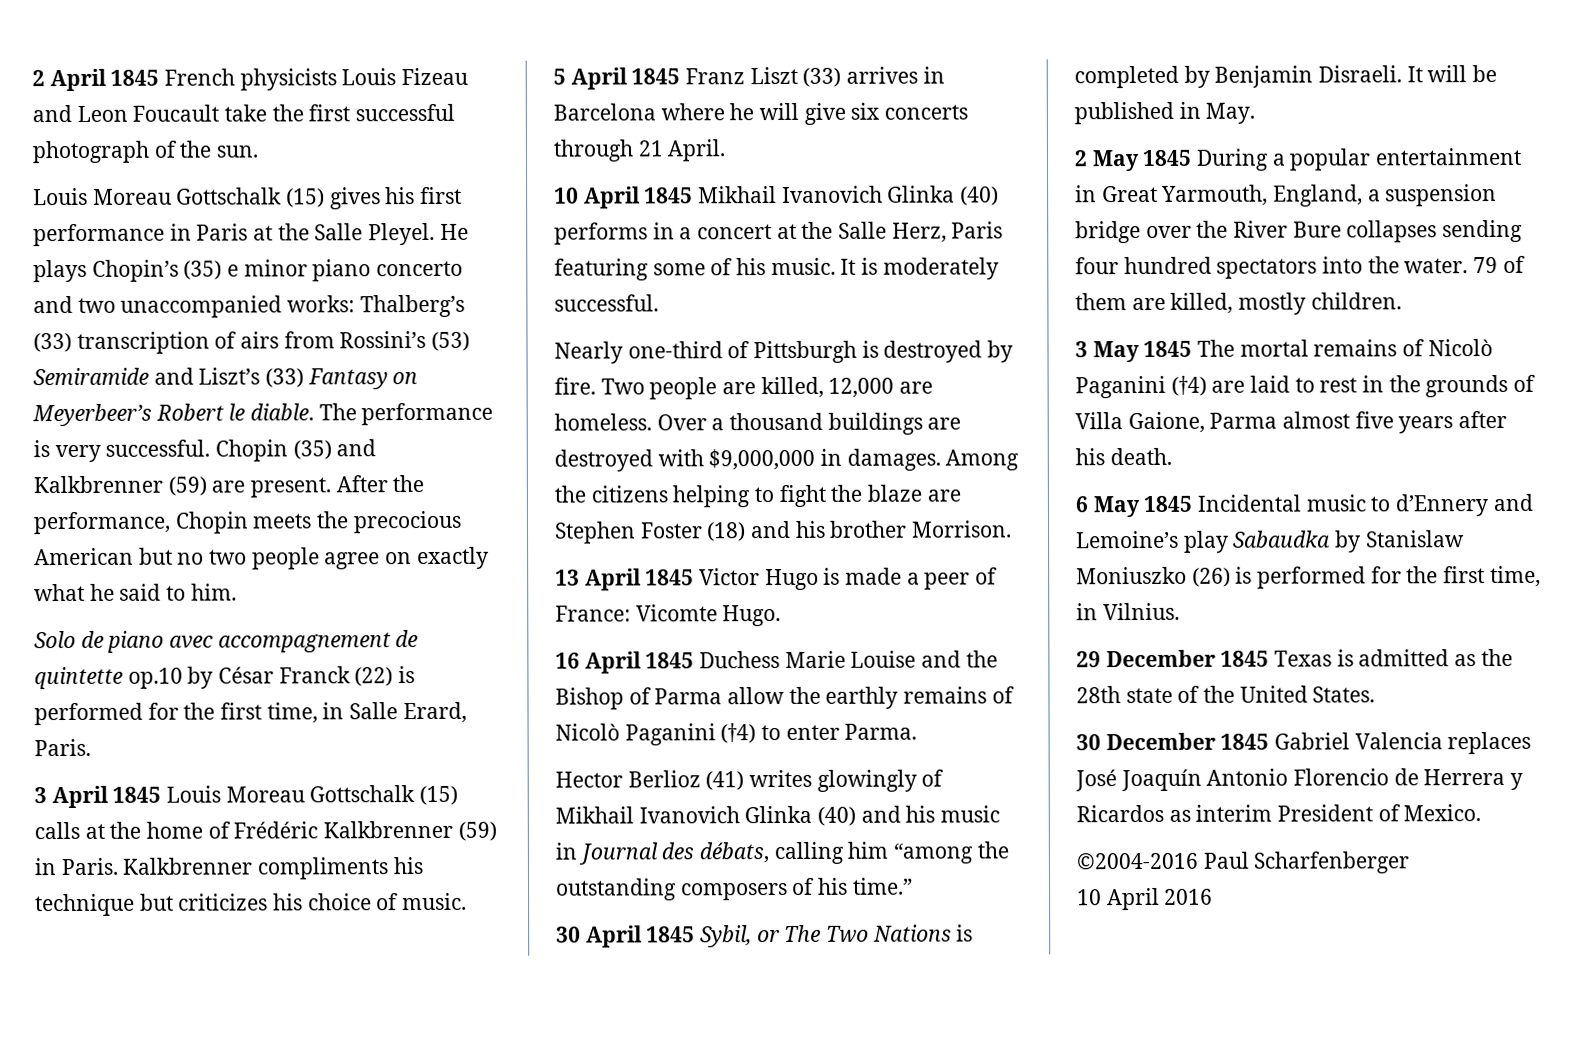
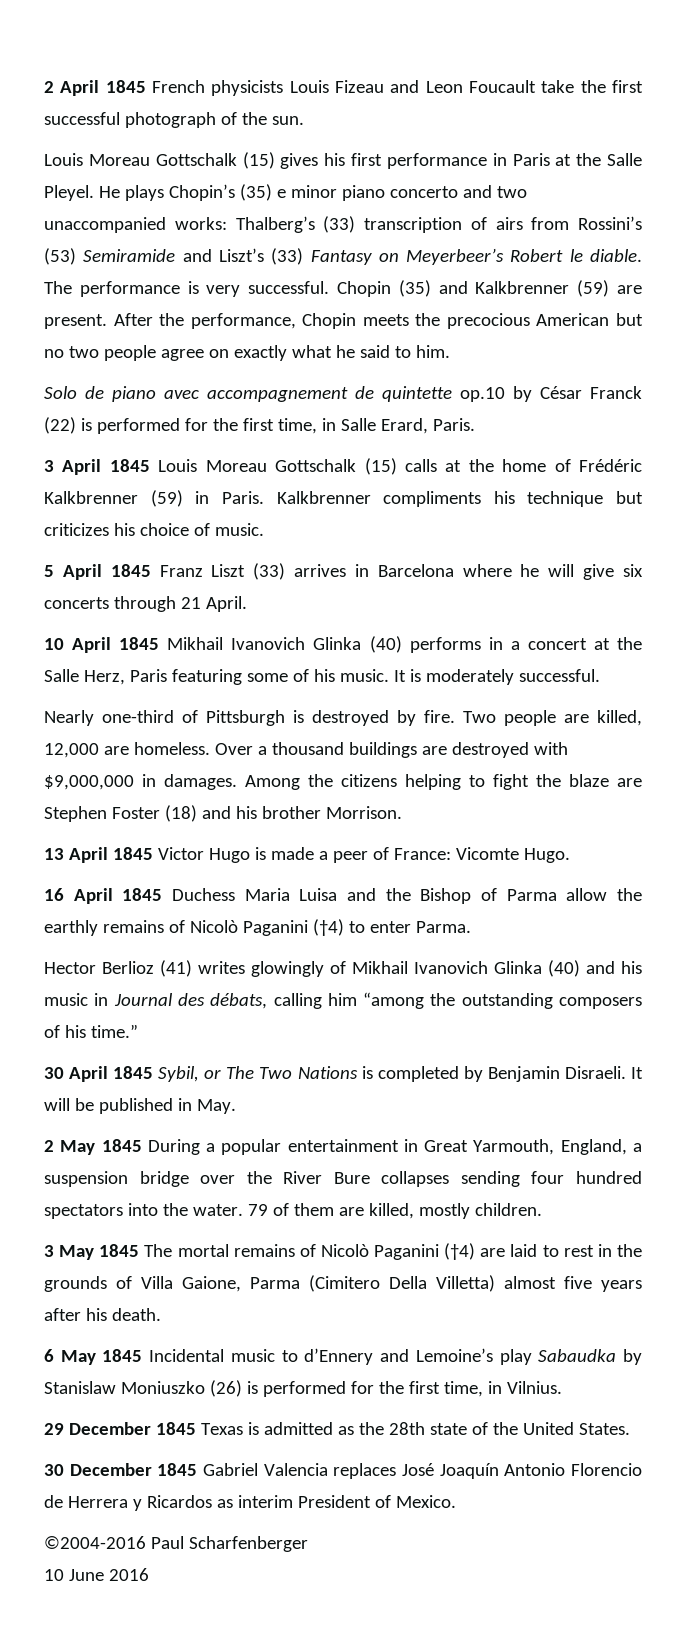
[784,650,917,669] Marie Louise -> [244,888,338,901] Maria Luisa
(1278, 420) none -> [309,1275,495,1292] (Cimitero Della Villetta)
[1106,887,1160,911] April -> [68,1569,104,1581] June

